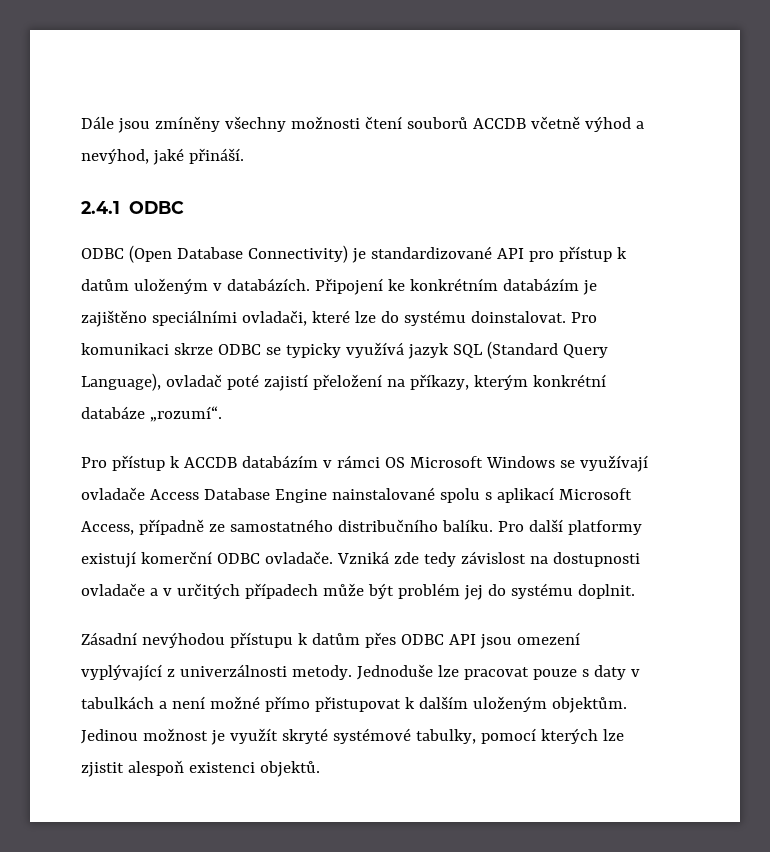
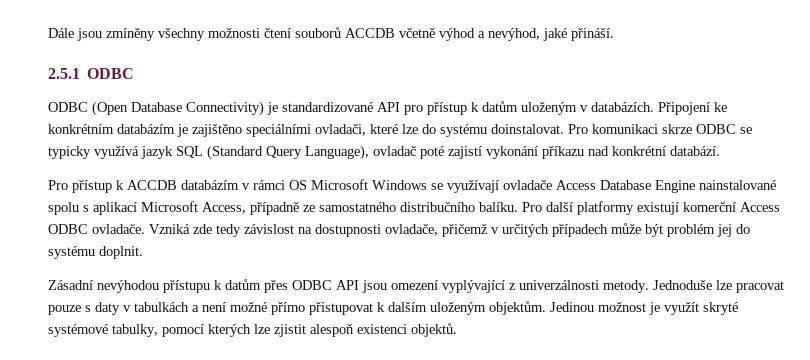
[81,201,120,214] 2.4.1 -> [48,68,80,79] 2.5.1
[312,374,606,390] [81,406,222,422] přeložení na příkazy, kterým konkrétní databáze „rozumí“. -> [486,146,720,159] vykonání příkazu nad konkrétní databází.
(212, 557) none -> [740,202,780,212] Access
[81,583,158,596] ovladače a -> [385,224,488,237] ovladače, přičemž

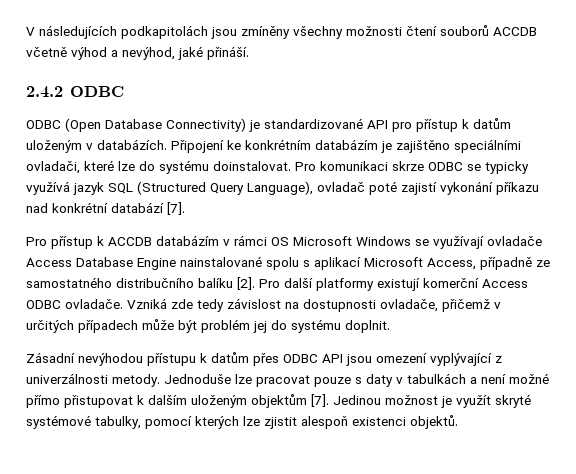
[48,28,74,38] Dále -> [26,25,208,39] V následujících podkapitolách
[48,68,80,79] 2.5.1 -> [26,86,63,98] 2.4.2
[207,145,263,160] (Standard -> [137,181,206,195] (Structured
[670,146,720,156] databází. -> [111,202,185,215] databází [7].
[479,202,518,212] balíku. -> [198,277,255,290] balíku [2].
[489,301,546,315] objektům. -> [251,394,329,408] objektům [7].

